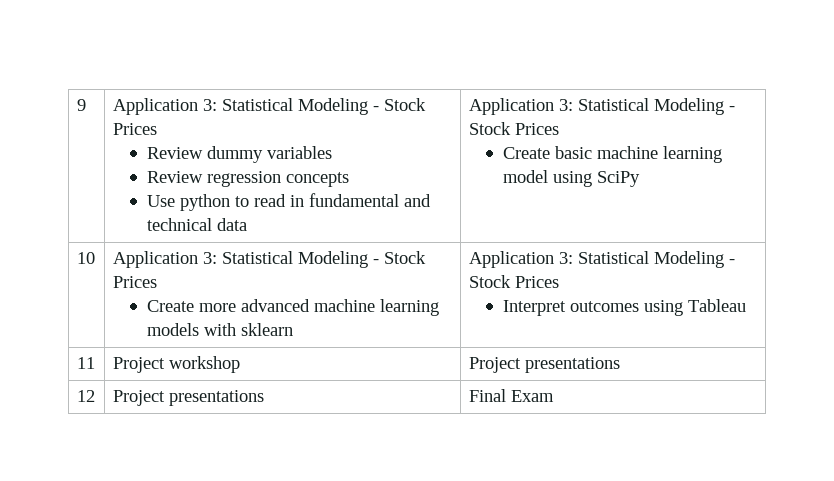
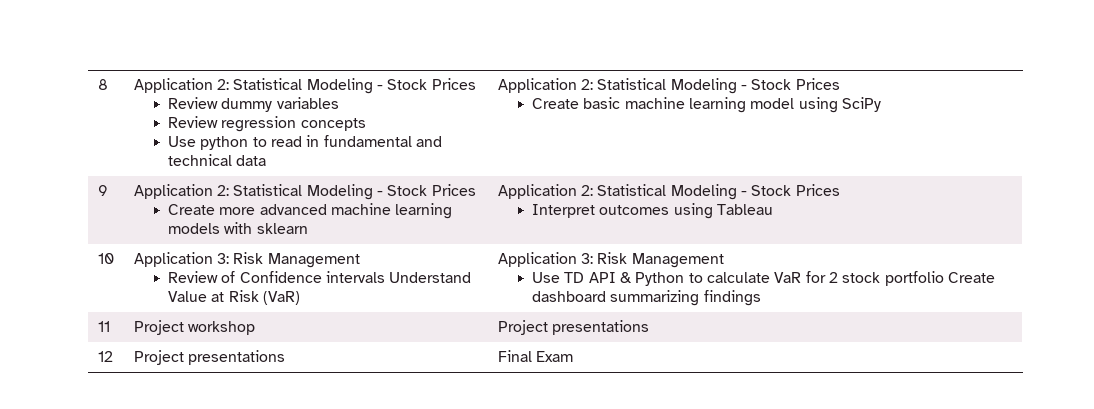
[76,99,86,111] [112,98,217,115] 9 | Application 3: -> [97,79,108,90] [133,78,229,93] 8 | Application 2:
[558,99,573,111] 3: -> [580,79,593,90] 2:
[76,252,95,264] [112,251,217,268] 10 | Application 3: -> [97,185,108,196] [133,184,229,199] 9 | Application 2:
[558,252,573,264] 3: -> [580,185,593,196] 2:
(746, 305) none -> [97,253,114,264] [133,252,360,268] [168,271,472,283] [168,290,300,305] [497,252,724,268] [532,271,995,286] [532,290,761,306] // 10 | Application 3: Risk Management // Review of Confidence intervals Understand Value at Risk (VaR) | Application 3: Risk Management // Use TD API & Python to calculate VaR for 2 stock portfolio Create dashboard summarizing findings

